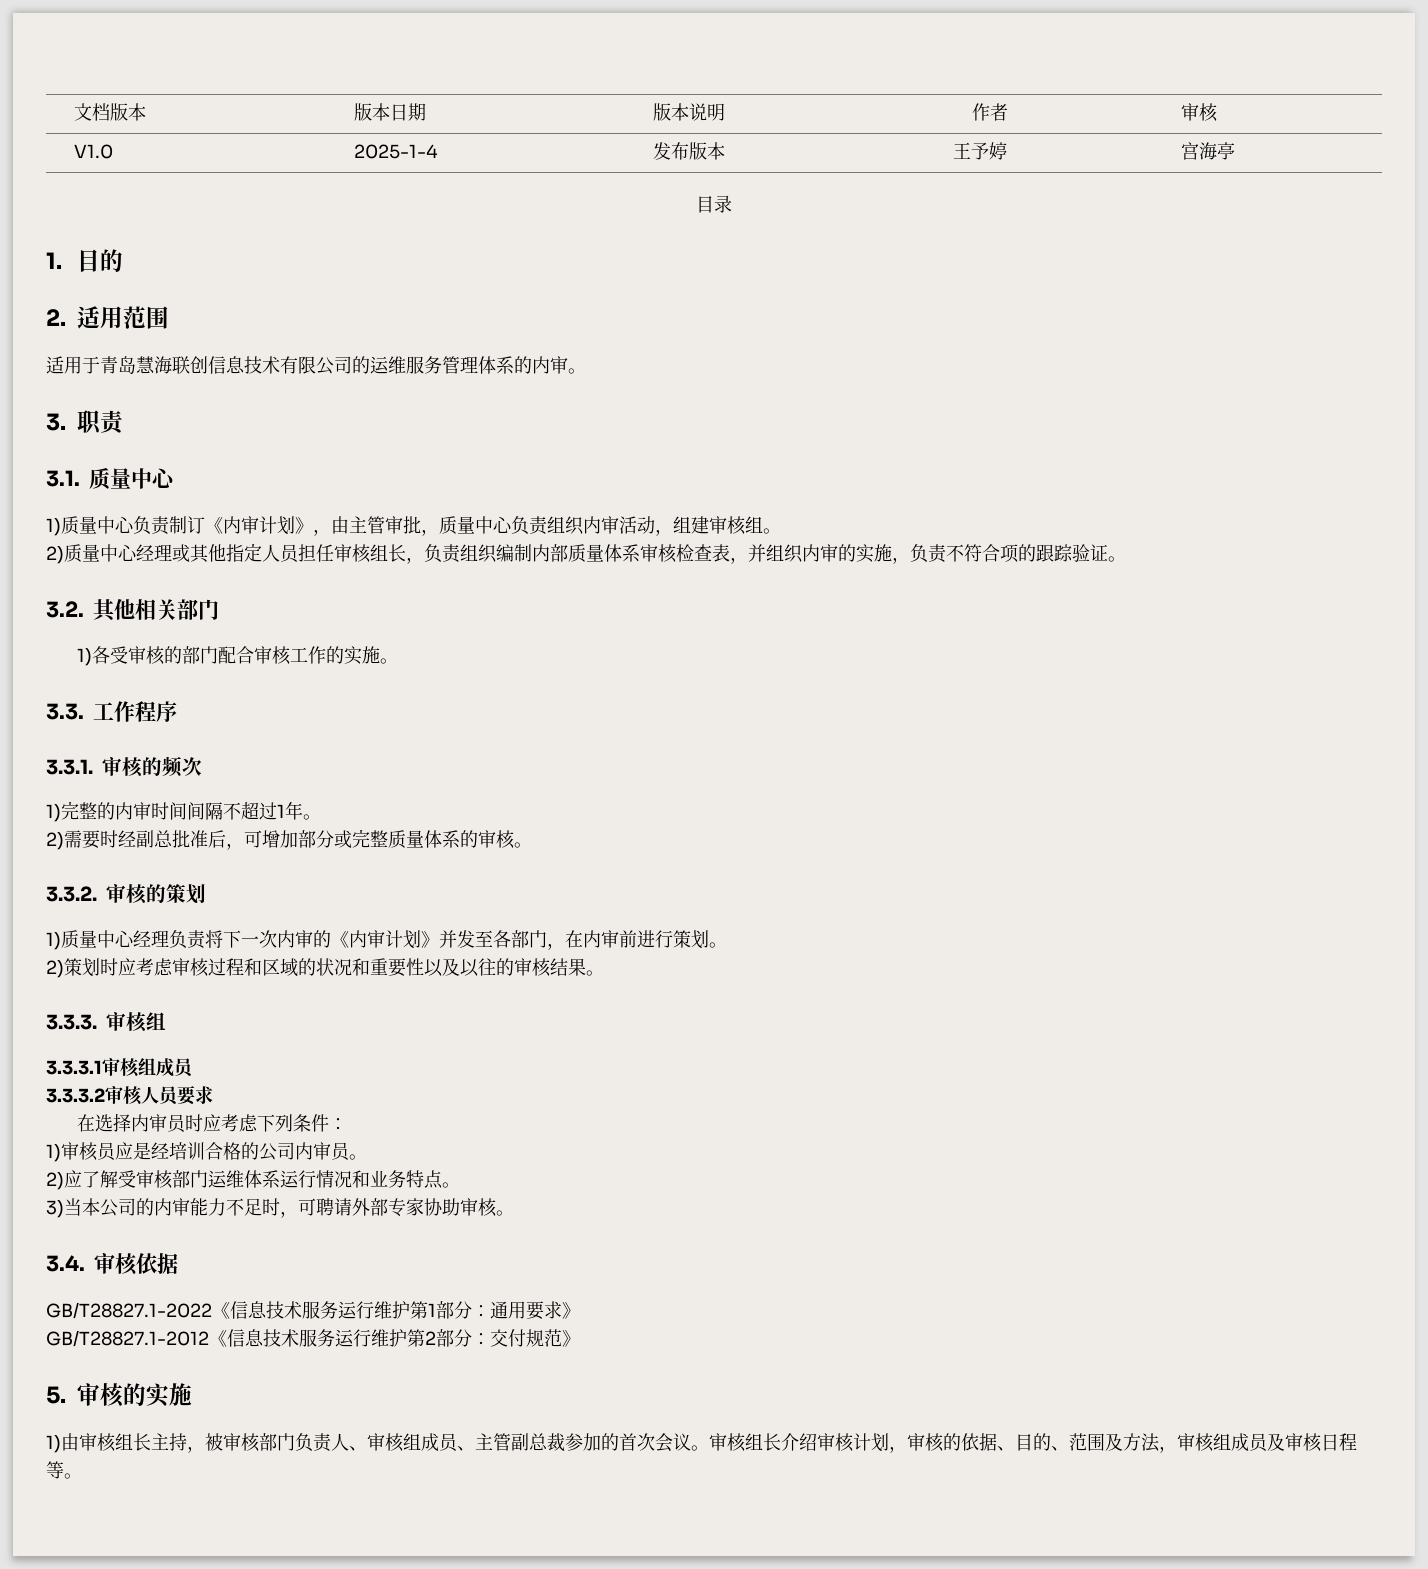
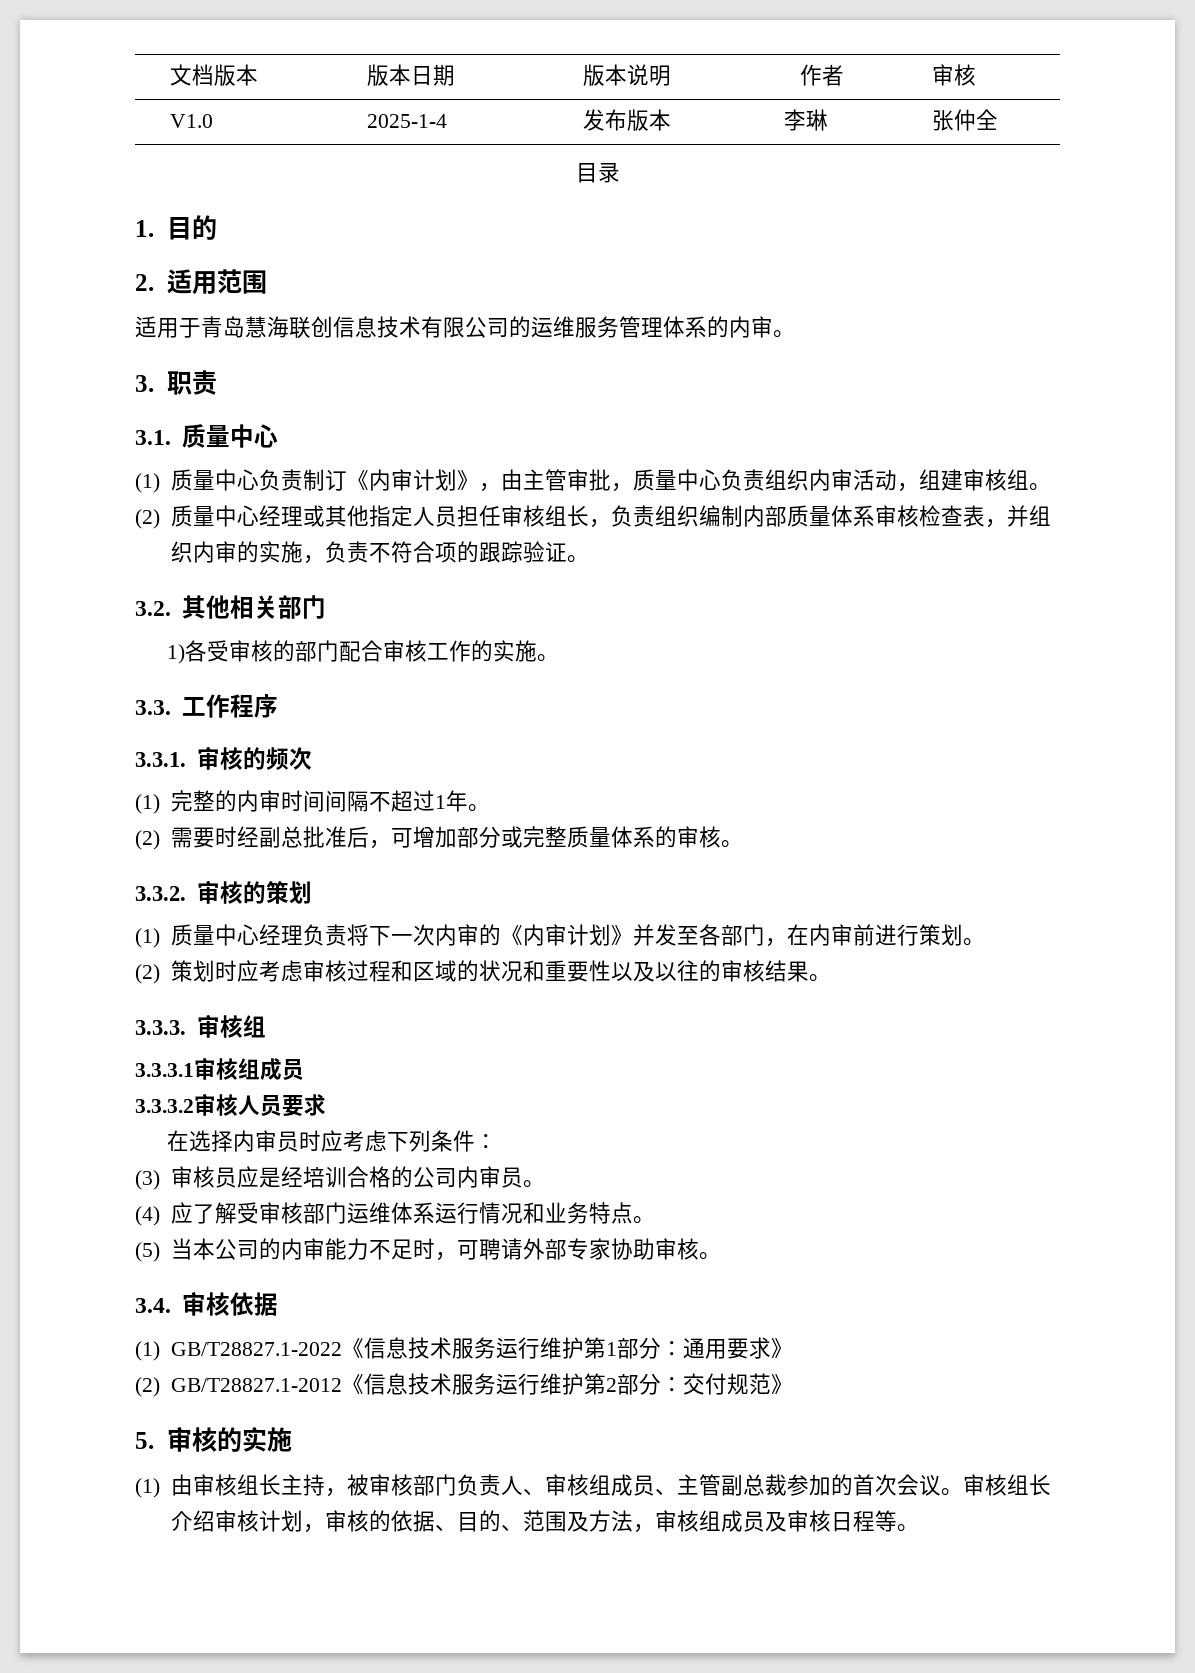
[953,142,1008,160] [1181,142,1236,160] 王予婷 | 宫海亭 -> [783,109,828,131] [931,109,998,131] 李琳 | 张仲全
[46,518,61,536] 1) -> [135,473,160,493] (1)
[46,546,64,564] 2) -> [135,509,160,529] (2)
[46,804,61,822] 1) -> [135,794,160,814] (1)
[46,832,64,850] 2) -> [135,830,160,850] (2)
[46,932,61,950] 1) -> [135,928,160,948] (1)
[46,960,64,978] 2) -> [135,964,160,984] (2)
[46,1144,61,1162] 1) -> [135,1170,160,1190] (3)
[46,1172,64,1190] 2) -> [135,1206,160,1226] (4)
[46,1200,64,1218] 3) -> [135,1242,160,1262] (5)
(178, 1263) none -> [135,1341,160,1361] (1)
(580, 1310) none -> [135,1377,160,1397] (2)
[46,1435,61,1453] 1) -> [135,1478,160,1498] (1)

